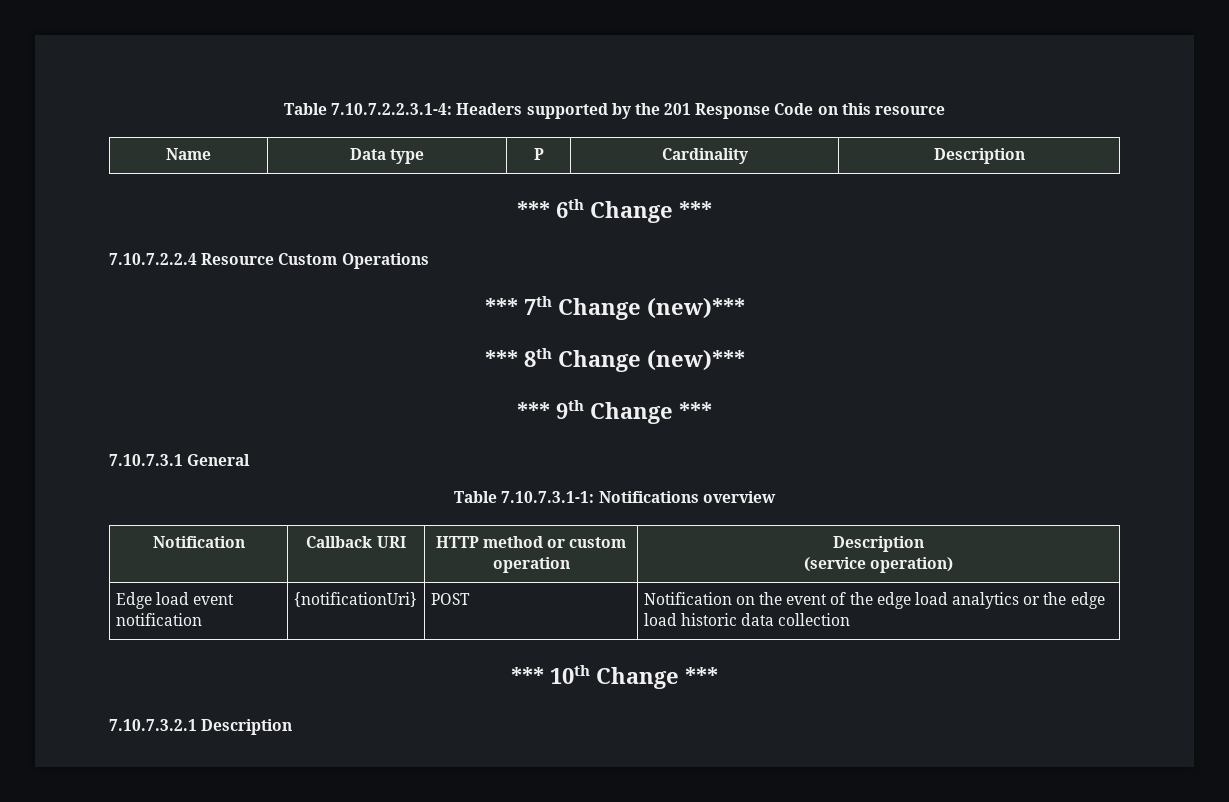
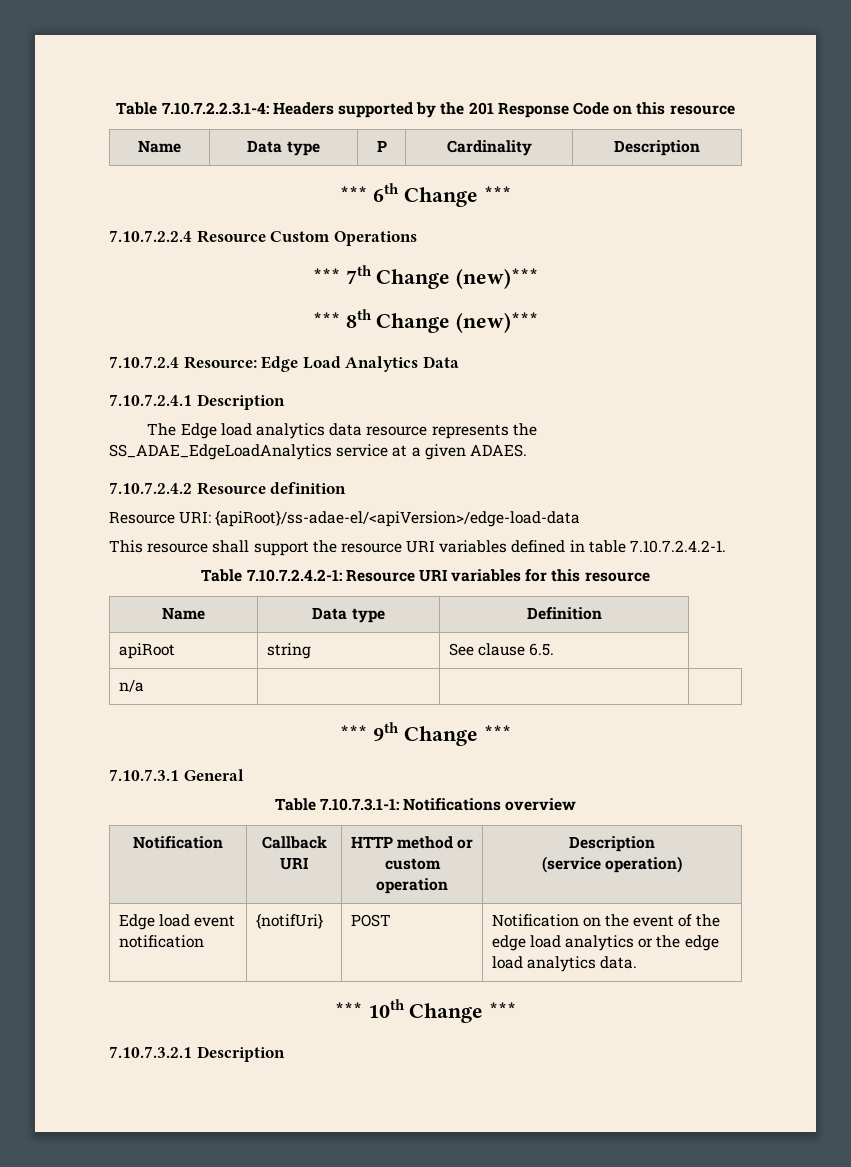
(745, 360) none -> [109,356,459,372] [109,394,285,410] [147,423,537,439] [109,444,527,460] [109,482,347,495] [109,510,581,527] [109,540,727,556] [201,569,650,582] [162,607,205,620] [312,607,385,623] [526,607,602,620] [118,643,175,659] [266,643,311,659] [448,643,554,656] [118,679,144,692] // 7.10.7.2.4 Resource: Edge Load Analytics Data // 7.10.7.2.4.1 Description // The Edge load analytics data resource represents the SS_ADAE_EdgeLoadAnalytics service at a given ADAES. // 7.10.7.2.4.2 Resource definition // Resource URI: {apiRoot}/ss-adae-el/<apiVersion>/edge-load-data // This resource shall support the resource URI variables defined in table 7.10.7.2.4.2-1. // Table 7.10.7.2.4.2-1: Resource URI variables for this resource // Name | Data type | Definition // apiRoot | string | See clause 6.5. // n/a | | |
[293,592,417,607] {notificationUri} -> [255,913,323,929] {notifUri}
[680,613,851,626] historic data collection -> [526,956,637,972] analytics data.

